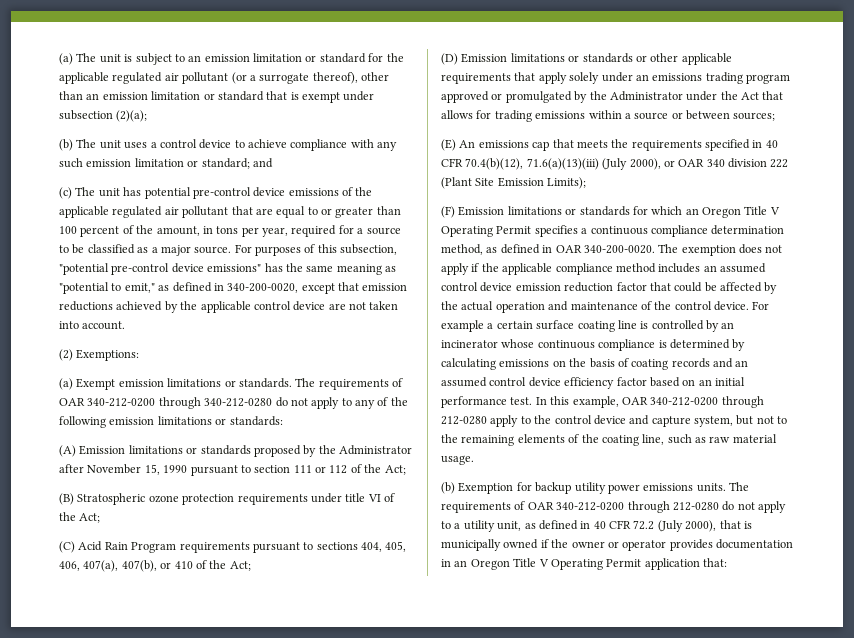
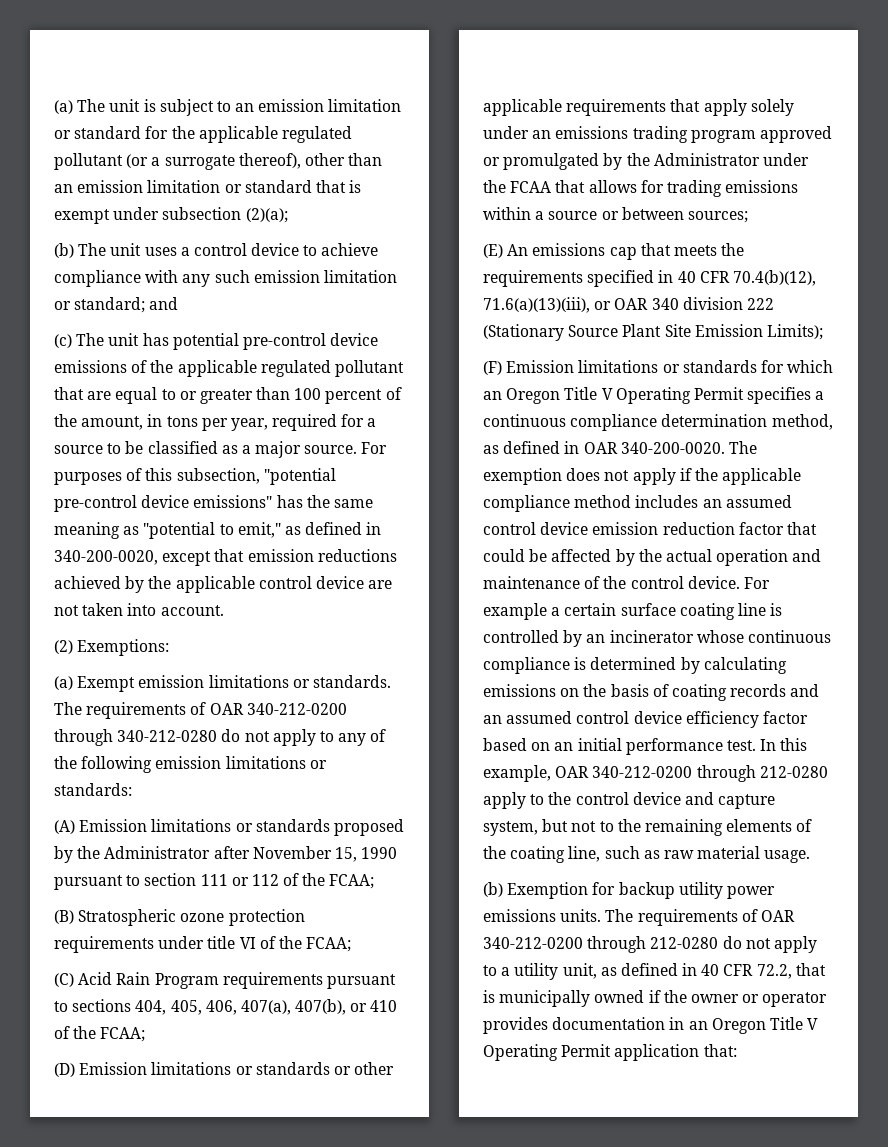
[164,73,179,81] air -> (352, 134) none
[164,207,179,215] air -> (331, 368) none
[384,465,406,475] Act; -> [329,874,375,889] FCAA;
[79,513,101,523] Act; -> [306,937,352,952] FCAA;
[229,561,251,571] Act; -> [100,1027,146,1042] FCAA;
[741,92,759,100] Act -> [510,181,552,193] FCAA
[526,158,661,170] 71.6(a)(13)(iii) (July 2000), -> [483,297,590,313] 71.6(a)(13)(iii),
[441,177,472,189] (Plant -> [483,324,662,341] (Stationary Source Plant
[633,520,717,532] 72.2 (July 2000), -> [756,964,792,979] 72.2,

